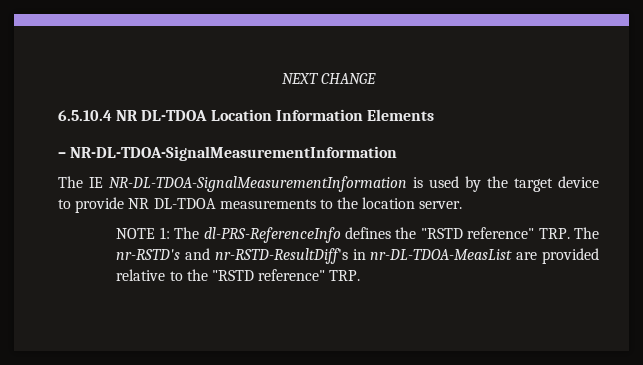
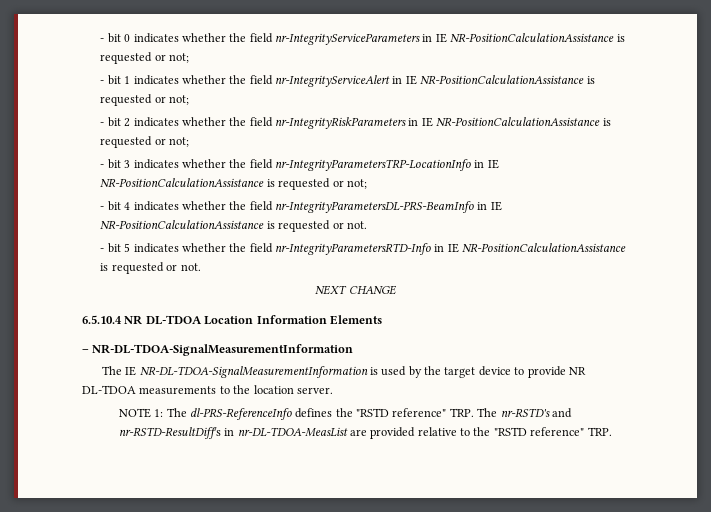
(281, 78) none -> [100,33,625,45] [100,52,190,64] [100,75,595,87] [100,94,190,106] [100,117,611,129] [100,136,190,148] [100,159,499,171] [100,178,367,190] [100,201,502,213] [100,220,367,232] [100,243,627,255] [100,262,201,274] - bit 0 indicates whether the field nr-IntegrityServiceParameters in IE NR-PositionCalculationAssistance is requested or not; // - bit 1 indicates whether the field nr-IntegrityServiceAlert in IE NR-PositionCalculationAssistance is requested or not; // - bit 2 indicates whether the field nr-IntegrityRiskParameters in IE NR-PositionCalculationAssistance is requested or not; // - bit 3 indicates whether the field nr-IntegrityParametersTRP-LocationInfo in IE NR-PositionCalculationAssistance is requested or not; // - bit 4 indicates whether the field nr-IntegrityParametersDL-PRS-BeamInfo in IE NR-PositionCalculationAssistance is requested or not. // - bit 5 indicates whether the field nr-IntegrityParametersRTD-Info in IE NR-PositionCalculationAssistance is requested or not. //

